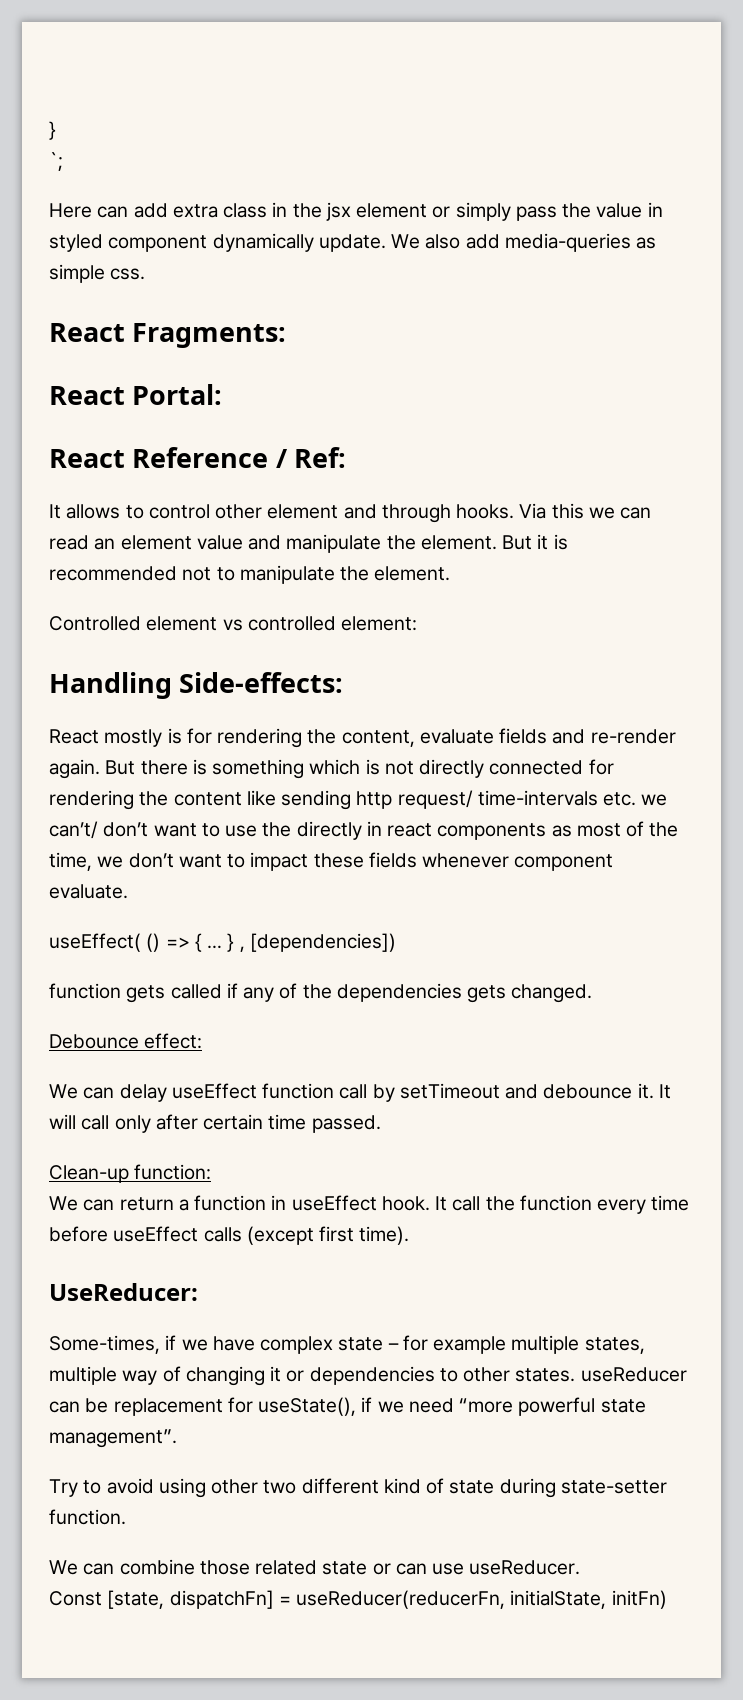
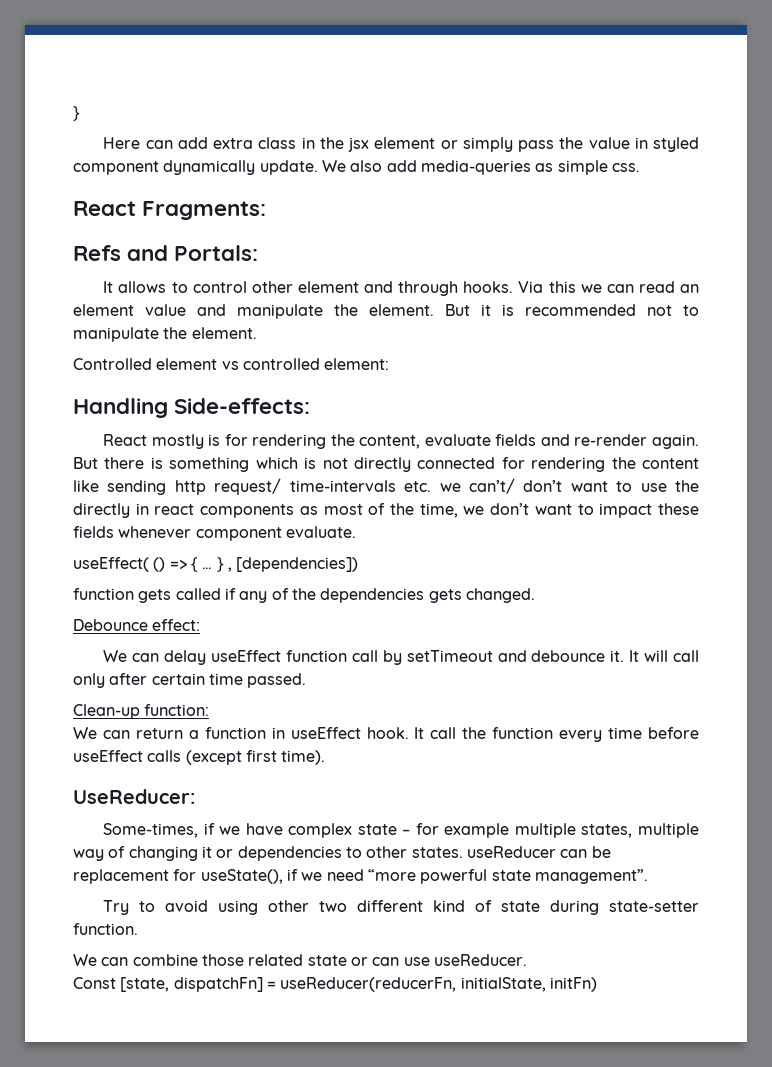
[49,121,56,140] [49,152,63,171] } // `; -> [73,106,80,121] }
[49,384,223,405] [49,447,346,468] React Portal: // React Reference / Ref: -> [73,245,259,261] Refs and Portals:

